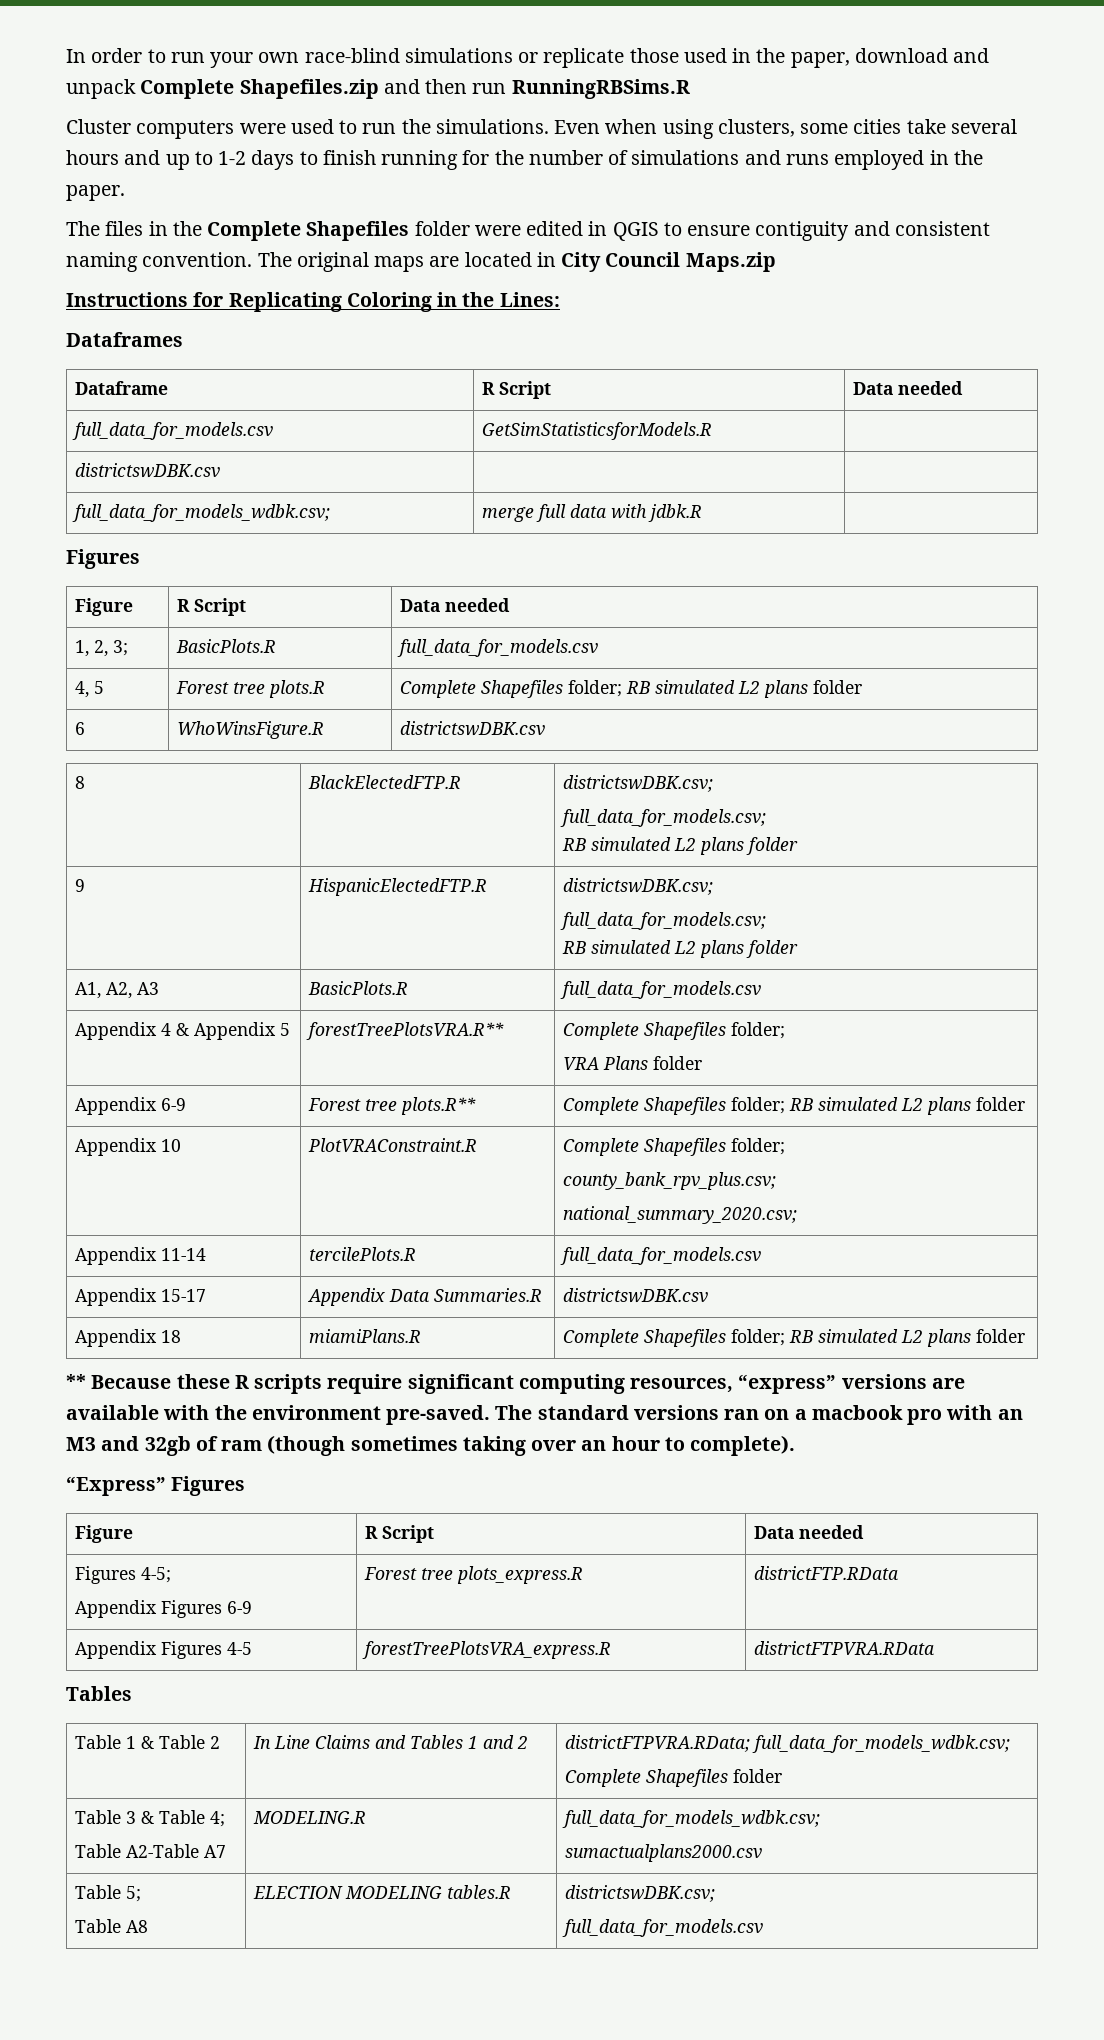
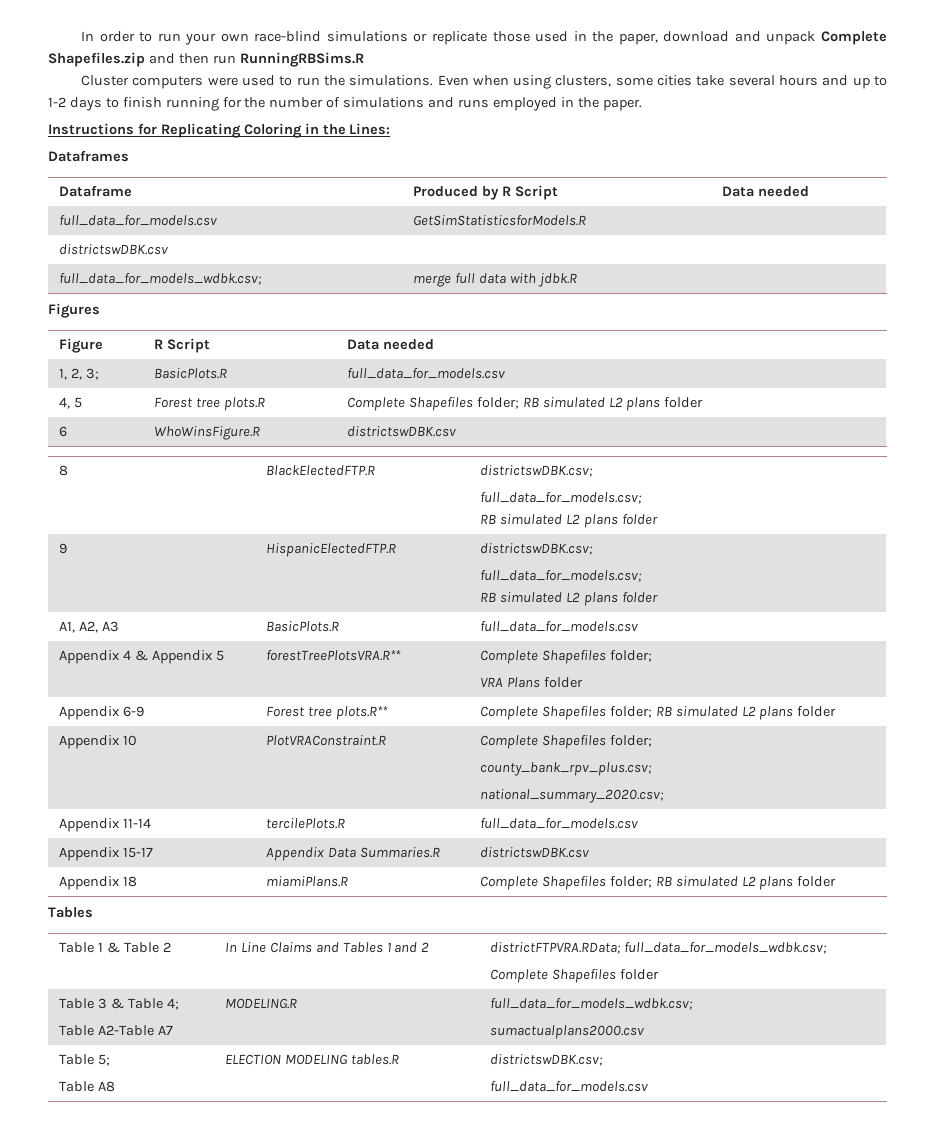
[66,221,990,241] [66,252,776,272] // The files in the Complete Shapefiles folder were edited in QGIS to ensure contiguity and consistent naming convention. The original maps are located in City Council Maps.zip -> (642, 105) none
(169, 388) none -> [412,186,499,200] Produced by
[66,1374,965,1394] [66,1405,1023,1425] [66,1435,796,1456] [66,1476,246,1496] [75,1525,134,1543] [365,1525,435,1543] [754,1525,865,1539] [75,1566,172,1584] [75,1600,253,1618] [364,1566,584,1584] [754,1566,900,1580] [75,1641,253,1659] [362,1641,612,1659] [754,1641,936,1655] // ** Because these R scripts require significant computing resources, “express” versions are available with the environment pre-saved. The standard versions ran on a macbook pro with an M3 and 32gb of ram (though sometimes taking over an hour to complete). // “Express” Figures // Figure | R Script | Data needed // Figures 4-5; // Appendix Figures 6-9 | Forest tree plots_express.R | districtFTP.RData // Appendix Figures 4-5 | forestTreePlotsVRA_express.R | districtFTPVRA.RData -> (837, 881) none

